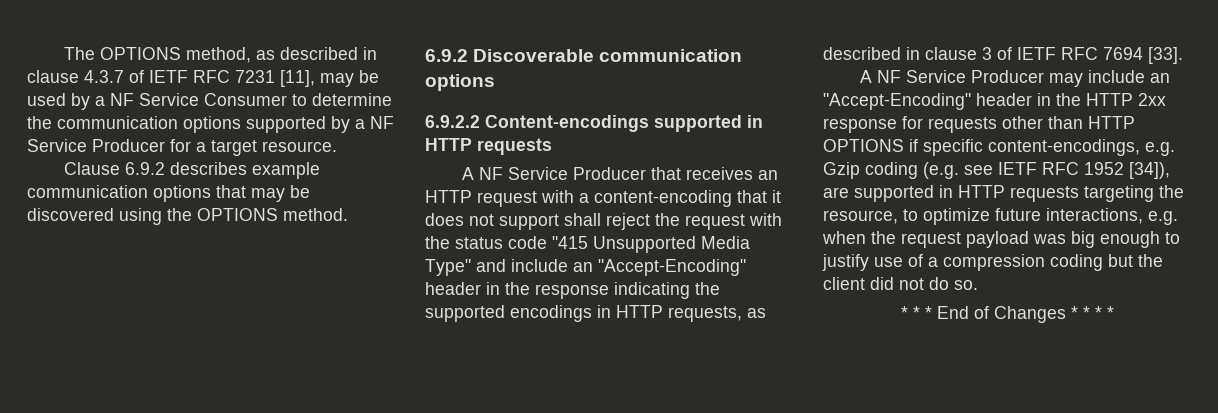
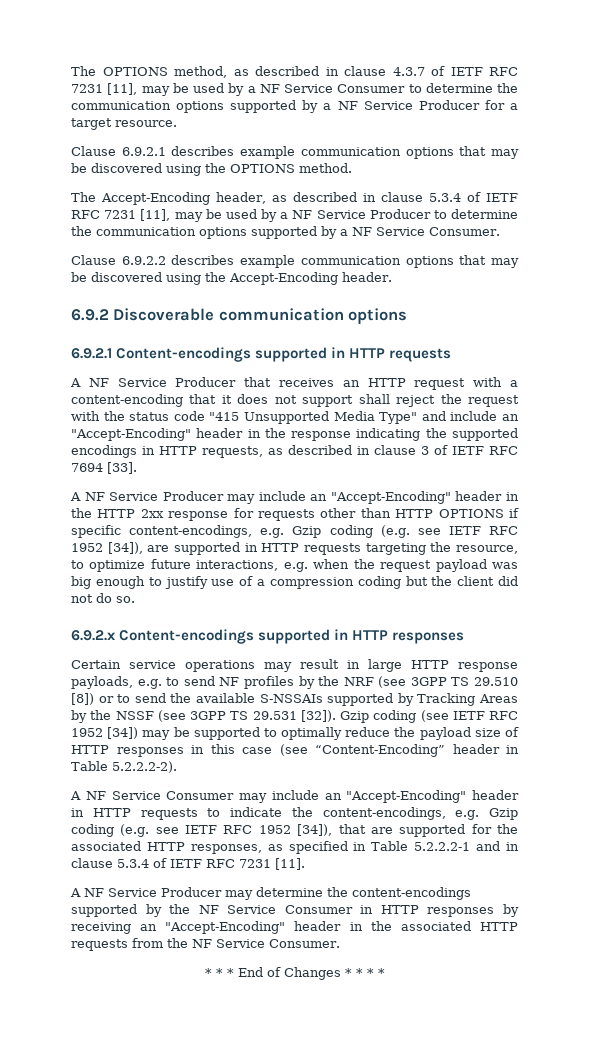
[124,162,165,175] 6.9.2 -> [121,147,166,156] 6.9.2.1
(348, 214) none -> [71,192,518,205] [71,209,518,222] [71,226,500,239] [71,255,519,268] [71,272,392,285] // The Accept-Encoding header, as described in clause 5.3.4 of IETF RFC 7231 [11], may be used by a NF Service Producer to determine the communication options supported by a NF Service Consumer. // Clause 6.9.2.2 describes example communication options that may be discovered using the Accept-Encoding header.
[425,115,480,128] 6.9.2.2 -> [71,348,112,359] 6.9.2.1
(978, 285) none -> [71,629,465,644] [71,659,518,672] [71,676,518,689] [71,693,518,706] [71,710,518,723] [71,727,519,740] [71,744,519,757] [71,761,177,773] [70,790,519,803] [71,807,518,820] [71,824,518,837] [71,841,519,854] [71,858,305,870] [70,887,471,900] [71,904,519,917] [71,921,519,934] [71,938,340,951] // 6.9.2.x Content-encodings supported in HTTP responses // Certain service operations may result in large HTTP response payloads, e.g. to send NF profiles by the NRF (see 3GPP TS 29.510 [8]) or to send the available S-NSSAIs supported by Tracking Areas by the NSSF (see 3GPP TS 29.531 [32]). Gzip coding (see IETF RFC 1952 [34]) may be supported to optimally reduce the payload size of HTTP responses in this case (see “Content-Encoding” header in Table 5.2.2.2-2). // A NF Service Consumer may include an "Accept-Encoding" header in HTTP requests to indicate the content-encodings, e.g. Gzip coding (e.g. see IETF RFC 1952 [34]), that are supported for the associated HTTP responses, as specified in Table 5.2.2.2-1 and in clause 5.3.4 of IETF RFC 7231 [11]. // A NF Service Producer may determine the content-encodings supported by the NF Service Consumer in HTTP responses by receiving an "Accept-Encoding" header in the associated HTTP requests from the NF Service Consumer.

